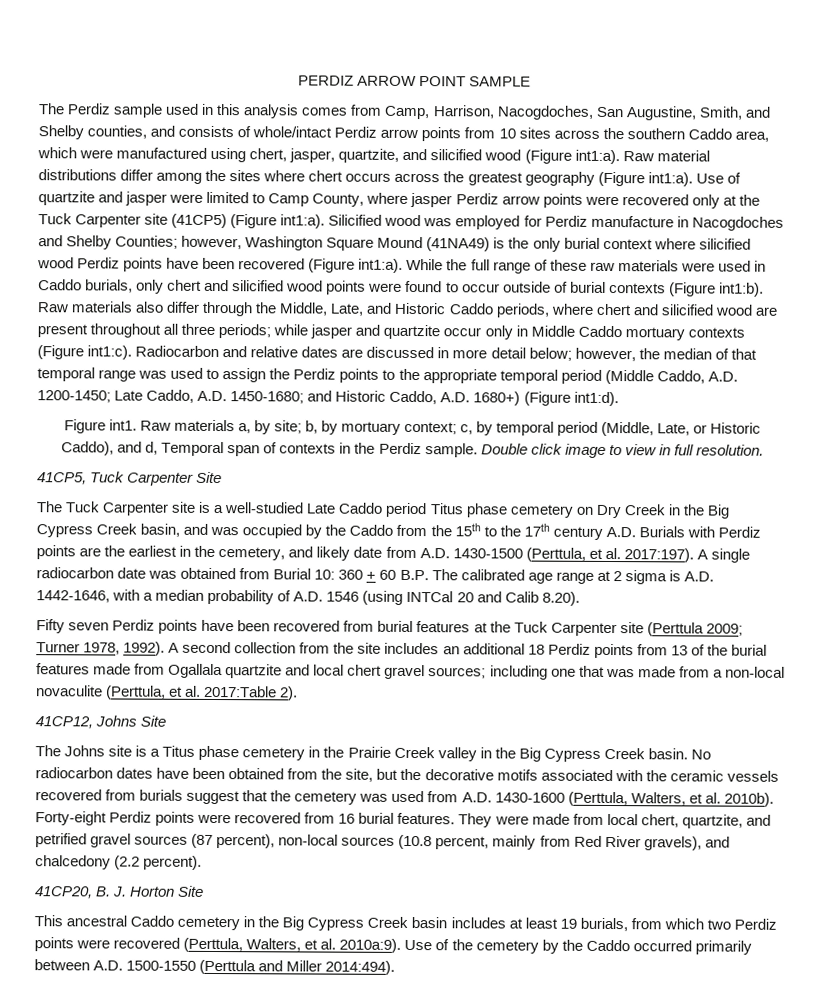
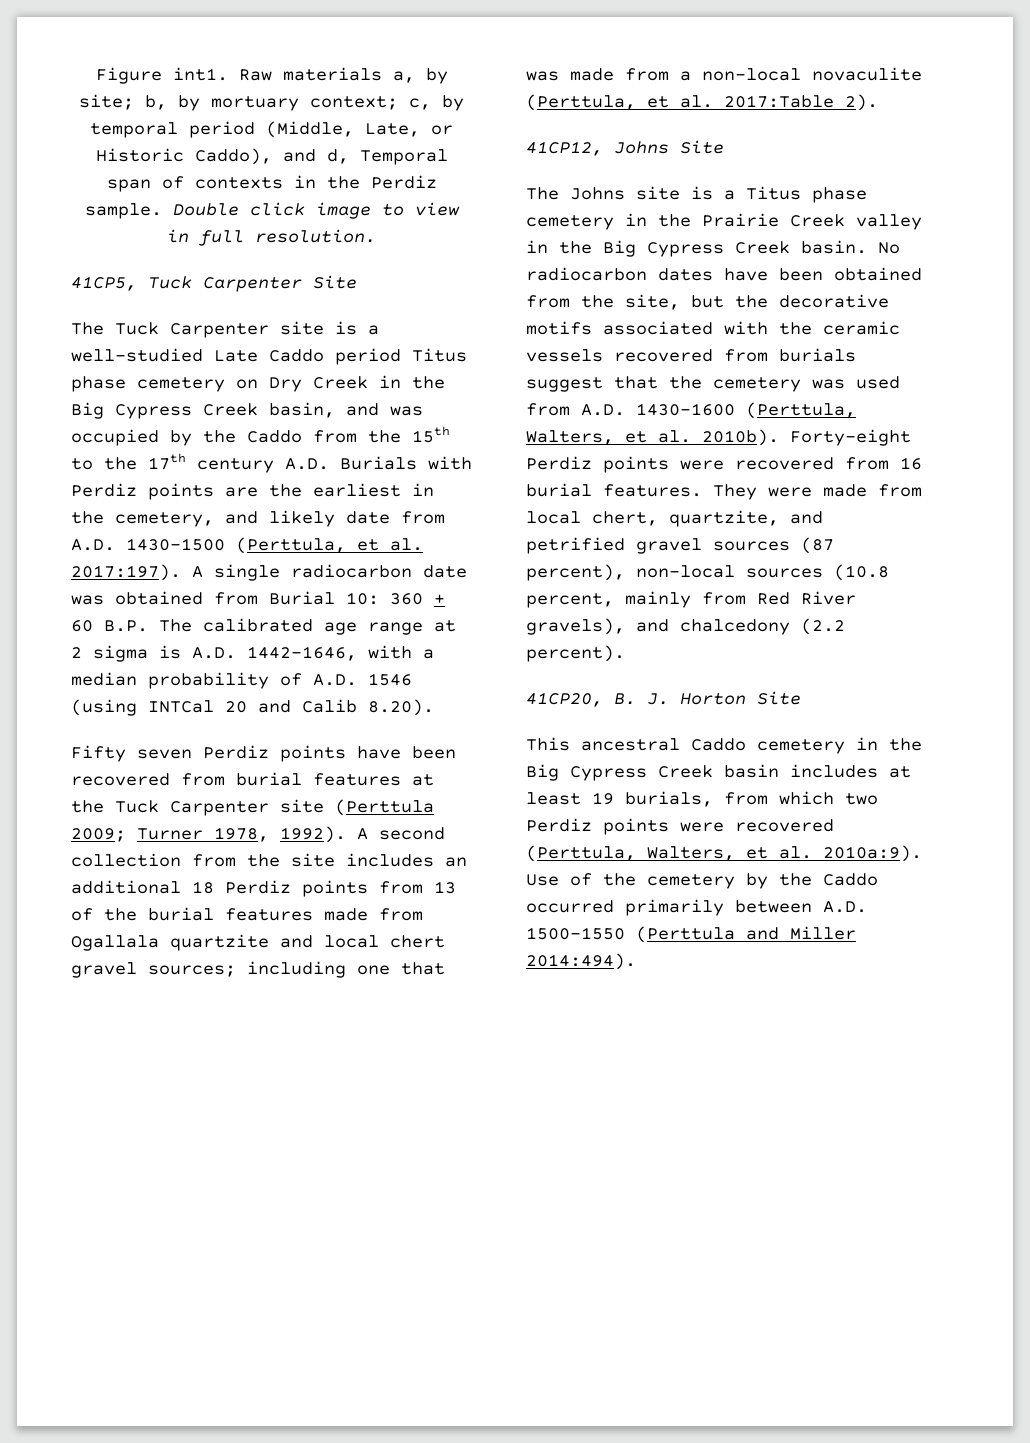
[297,75,532,87] [38,103,771,121] [38,125,769,142] [37,147,710,165] [38,169,741,187] [38,191,760,209] [38,213,784,231] [38,235,751,252] [37,257,766,274] [38,279,764,297] [37,301,778,318] [37,323,745,341] [37,345,757,362] [37,367,738,385] [37,389,619,407] PERDIZ ARROW POINT SAMPLE // The Perdiz sample used in this analysis comes from Camp, Harrison, Nacogdoches, San Augustine, Smith, and Shelby counties, and consists of whole/intact Perdiz arrow points from 10 sites across the southern Caddo area, which were manufactured using chert, jasper, quartzite, and silicified wood (Figure int1:a). Raw material distributions differ among the sites where chert occurs across the greatest geography (Figure int1:a). Use of quartzite and jasper were limited to Camp County, where jasper Perdiz arrow points were recovered only at the Tuck Carpenter site (41CP5) (Figure int1:a). Silicified wood was employed for Perdiz manufacture in Nacogdoches and Shelby Counties; however, Washington Square Mound (41NA49) is the only burial context where silicified wood Perdiz points have been recovered (Figure int1:a). While the full range of these raw materials were used in Caddo burials, only chert and silicified wood points were found to occur outside of burial contexts (Figure int1:b). Raw materials also differ through the Middle, Late, and Historic Caddo periods, where chert and silicified wood are present throughout all three periods; while jasper and quartzite occur only in Middle Caddo mortuary contexts (Figure int1:c). Radiocarbon and relative dates are discussed in more detail below; however, the median of that temporal range was used to assign the Perdiz points to the appropriate temporal period (Middle Caddo, A.D. 1200-1450; Late Caddo, A.D. 1450-1680; and Historic Caddo, A.D. 1680+) (Figure int1:d). // -> (95, 75) none

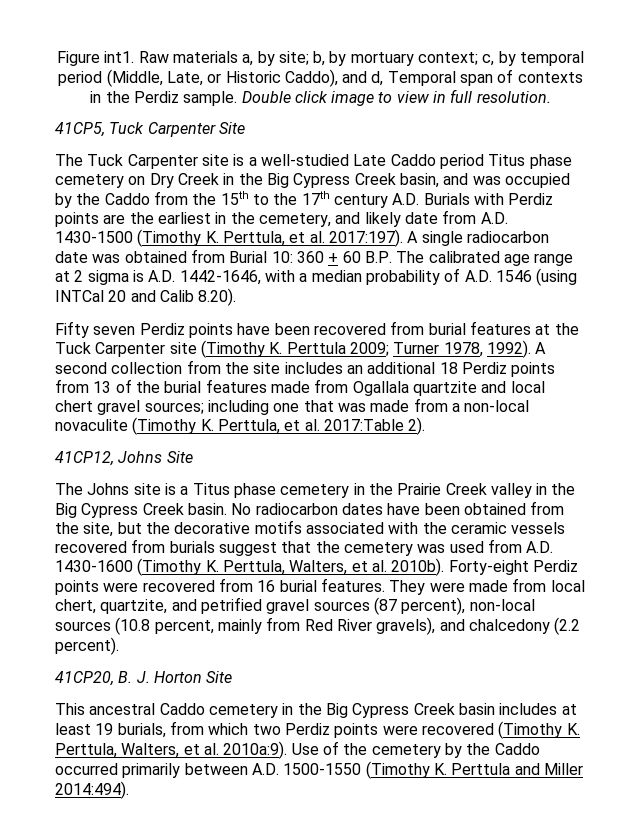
[236,537,346,554] (Perttula, -> [137,229,285,247] (Timothy K. Perttula,
[335,799,434,816] (Perttula -> [200,340,346,358] (Timothy K. Perttula
[526,94,636,111] (Perttula, -> [132,417,280,435] (Timothy K. Perttula,
[746,402,856,419] (Perttula, -> [137,558,285,576] (Timothy K. Perttula,
[526,845,636,862] (Perttula, -> [498,721,580,739] [55,743,117,758] (Timothy K. Perttula,
[636,926,735,943] (Perttula -> [365,761,511,779] (Timothy K. Perttula

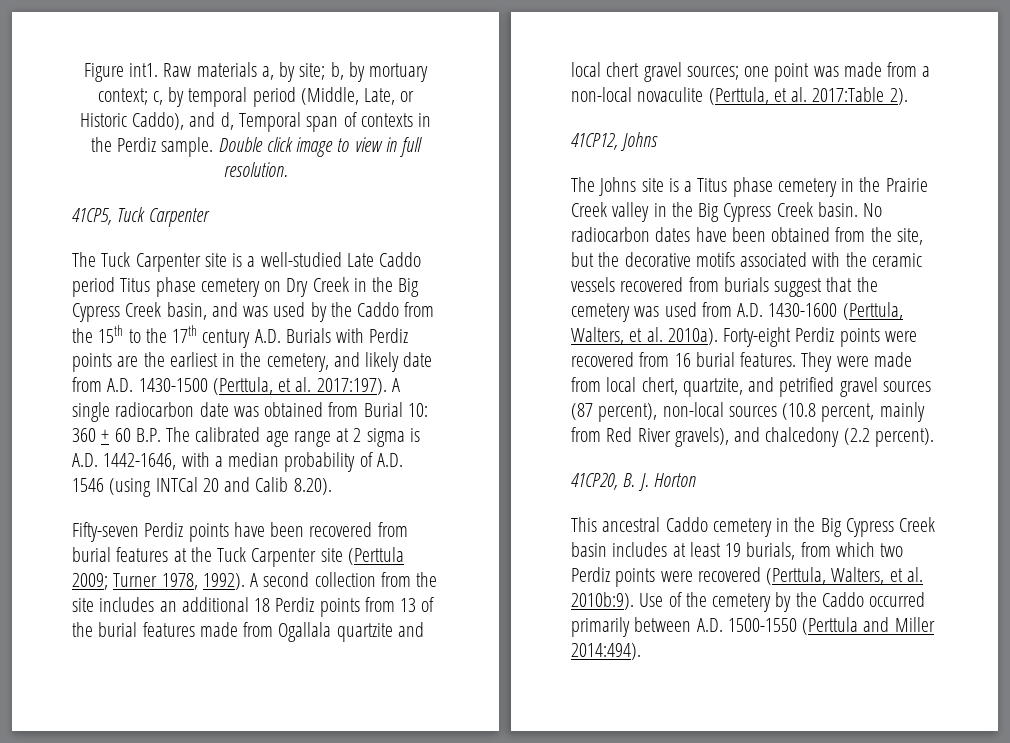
[218,122,245,134] Site -> (210, 217) none
[504,173,570,188] occupied -> [273,302,306,317] used
[137,229,285,247] (Timothy K. Perttula, -> [212,377,273,395] (Perttula,
[55,321,136,338] Fifty seven -> [72,522,139,542] Fifty-seven
[200,340,346,358] (Timothy K. Perttula -> [347,547,404,565] (Perttula
[207,400,334,415] including one that -> [744,63,810,82] one point
[132,417,280,435] (Timothy K. Perttula, -> [708,87,769,105] (Perttula,
[166,451,193,463] Site -> (659, 141) none
[137,558,445,576] (Timothy K. Perttula, Walters, et al. 2010b). -> [842,302,903,320] [571,327,718,345] (Perttula, Walters, et al. 2010a).
[206,671,233,683] Site -> (696, 480) none
[498,721,580,739] [55,741,288,759] (Timothy K. Perttula, Walters, et al. 2010a:9). -> [766,567,923,585] [571,592,634,610] (Perttula, Walters, et al. 2010b:9).
[365,761,511,779] (Timothy K. Perttula -> [802,617,859,635] (Perttula

